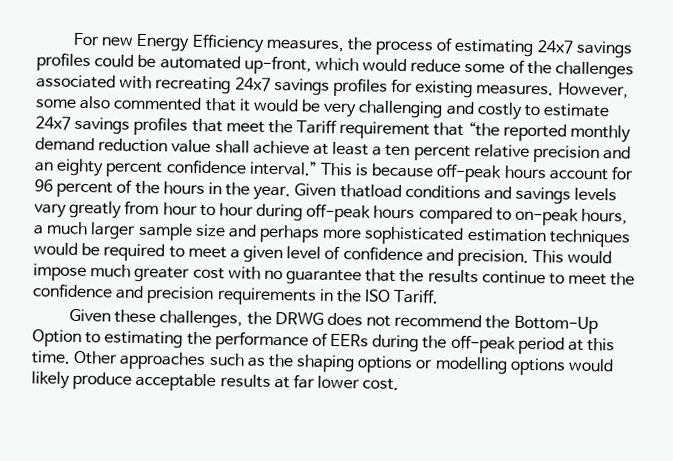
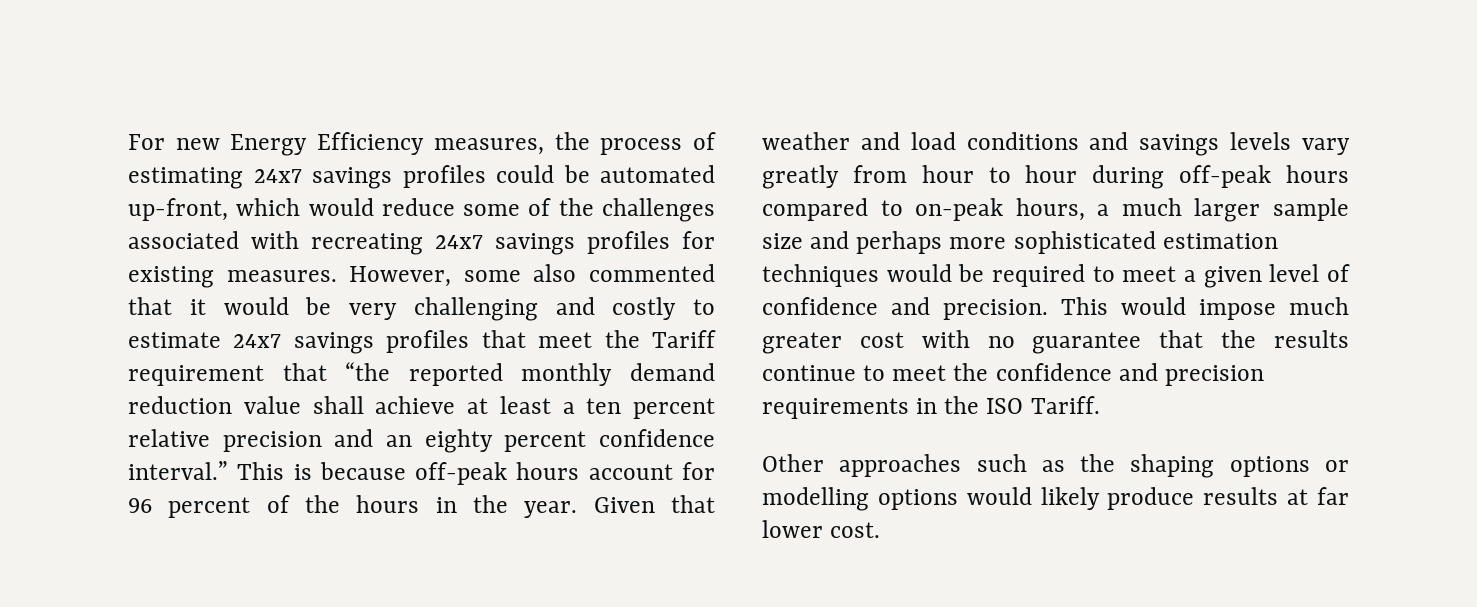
[339,184,402,199] thatload -> [671,495,715,513] [762,132,956,150] that weather and load
[68,308,598,335] [32,329,616,355] [31,350,71,364] Given these challenges, the DRWG does not recommend the Bottom-Up Option to estimating the performance of EERs during the off-peak period at this time. -> (1100, 405) none
[135,372,217,392] acceptable -> (1195, 498) none

